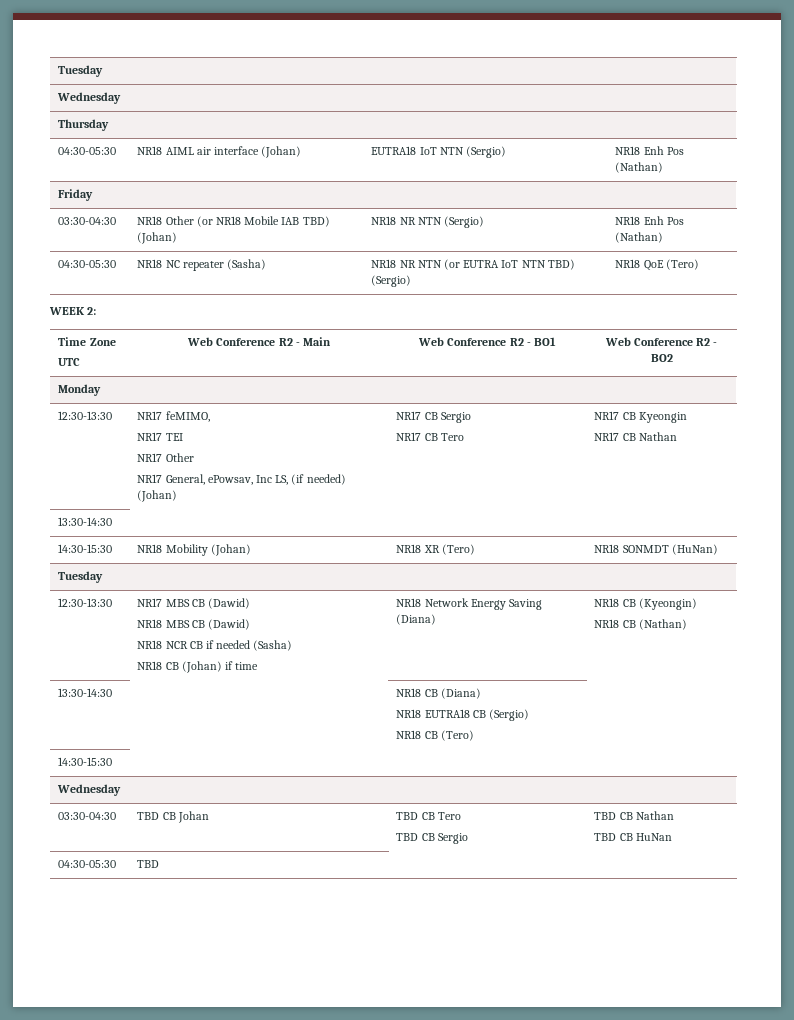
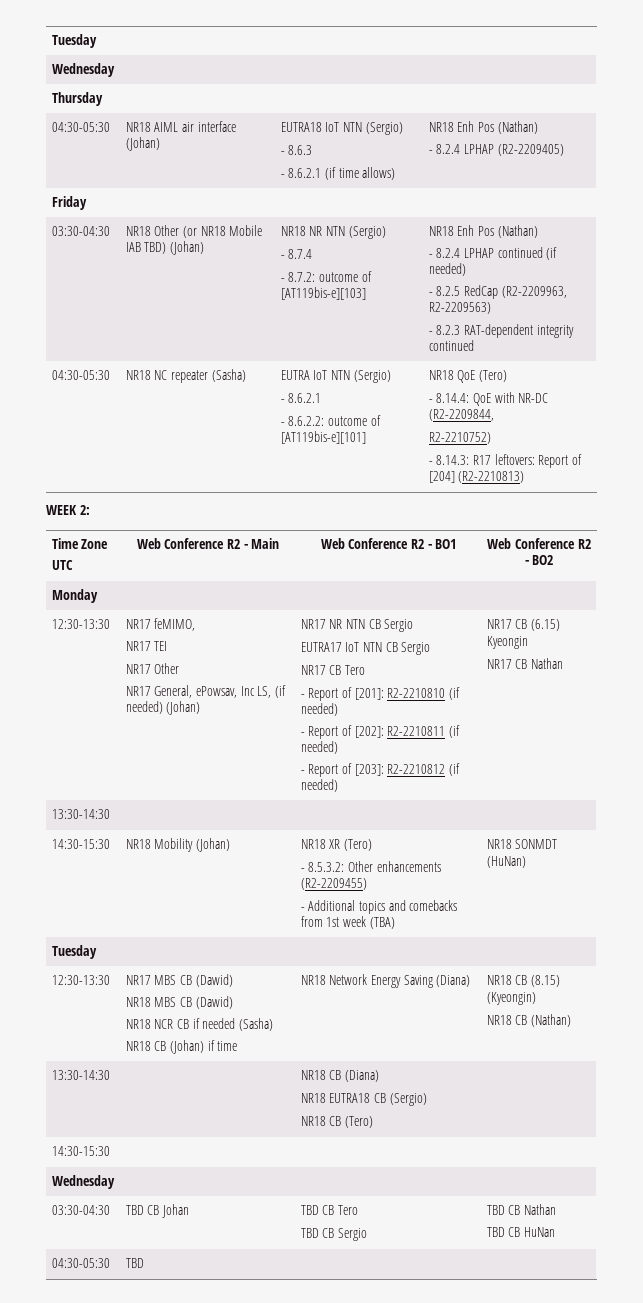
[615,146,684,155] [615,162,664,173] | NR18 Enh Pos (Nathan) -> [280,145,313,155] [280,167,396,180] [428,121,538,134] [428,144,564,156] // - 8.6.3 // - 8.6.2.1 (if time allows) | NR18 Enh Pos (Nathan) // - 8.2.4 LPHAP (R2-2209405)
[615,216,684,225] [615,232,664,243] | NR18 Enh Pos (Nathan) -> [280,249,313,259] [280,271,372,282] [280,287,366,300] [428,225,538,238] [428,247,558,260] [428,263,466,276] [428,285,567,299] [428,302,491,314] [428,324,574,338] [428,340,474,351] // - 8.7.4 // - 8.7.2: outcome of [AT119bis-e][103] | NR18 Enh Pos (Nathan) // - 8.2.4 LPHAP continued (if needed) // - 8.2.5 RedCap (R2-2209963, R2-2209563) // - 8.2.3 RAT-dependent integrity continued
[371,259,460,270] NR18 NR NTN (or -> (246, 375) none
[547,259,575,270] [371,275,412,287] [615,259,699,271] TBD) (Sergio) | NR18 QoE (Tero) -> [353,370,391,383] [280,393,322,403] [280,415,381,426] [280,431,366,444] [428,370,508,383] [428,392,549,406] [428,409,494,421] [428,432,491,444] [428,454,582,468] [428,471,525,483] (Sergio) // - 8.6.2.1 // - 8.6.2.2: outcome of [AT119bis-e][101] | NR18 QoE (Tero) // - 8.14.4: QoE with NR-DC (R2-2209844, // R2-2210752) // - 8.14.3: R17 leftovers: Report of [204] (R2-2210813)
(422, 415) none -> [329,619,414,632] [300,642,383,652] NR NTN CB Sergio // EUTRA17 IoT NTN
[594,411,636,420] | NR17 CB -> [300,687,460,701] [300,703,338,716] [300,725,460,739] [300,741,338,754] [300,763,460,777] [300,779,338,792] [486,619,561,631] // - Report of [201]: R2-2210810 (if needed) // - Report of [202]: R2-2210811 (if needed) // - Report of [203]: R2-2210812 (if needed) | NR17 CB (6.15)
(475, 549) none -> [300,861,441,872] [300,878,367,890] [300,900,458,914] [300,916,395,929] // - 8.5.3.2: Other enhancements (R2-2209455) // - Additional topics and comebacks from 1st week (TBA)
(636, 603) none -> [531,975,561,987] (8.15)

